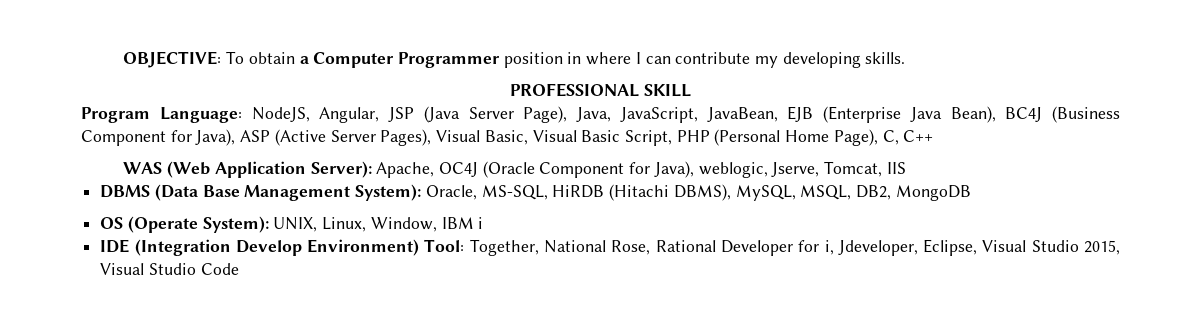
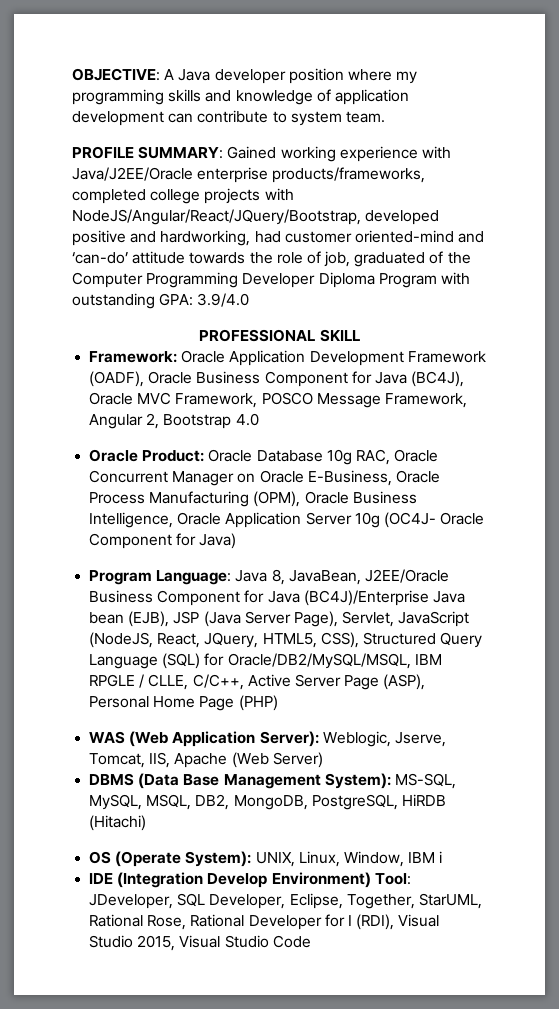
[226,51,906,68] [510,83,691,97] [81,106,1120,123] [81,129,934,146] [123,161,906,178] To obtain a Computer Programmer position in where I can contribute my developing skills. // PROFESSIONAL SKILL // Program Language: NodeJS, Angular, JSP (Java Server Page), Java, JavaScript, JavaBean, EJB (Enterprise Java Bean), BC4J (Business Component for Java), ASP (Active Server Pages), Visual Basic, Visual Basic Script, PHP (Personal Home Page), C, C++ // WAS (Web Application Server): Apache, OC4J (Oracle Component for Java), weblogic, Jserve, Tomcat, IIS -> [164,68,418,84] [72,89,409,105] [72,110,385,126] [72,146,451,162] [72,167,426,183] [72,188,294,204] [72,209,440,225] [72,230,485,246] [72,251,471,267] [72,272,470,288] [72,293,250,309] [199,329,360,342] [89,350,486,366] [89,371,465,387] [89,392,467,408] [89,413,259,429] [89,449,439,465] [89,470,440,486] [89,491,417,507] [89,512,485,528] [89,533,237,549] [89,569,449,585] [89,590,465,606] [89,611,470,627] [89,632,483,648] [89,653,442,669] [89,674,426,690] [89,695,278,711] [89,731,446,747] [89,752,323,768] A Java developer position where my programming skills and knowledge of application development can contribute to system team. // PROFILE SUMMARY: Gained working experience with Java/J2EE/Oracle enterprise products/frameworks, completed college projects with NodeJS/Angular/React/JQuery/Bootstrap, developed positive and hardworking, had customer oriented-mind and ‘can-do’ attitude towards the role of job, graduated of the Computer Programming Developer Diploma Program with outstanding GPA: 3.9/4.0 // PROFESSIONAL SKILL // Framework: Oracle Application Development Framework (OADF), Oracle Business Component for Java (BC4J), Oracle MVC Framework, POSCO Message Framework, Angular 2, Bootstrap 4.0 // Oracle Product: Oracle Database 10g RAC, Oracle Concurrent Manager on Oracle E-Business, Oracle Process Manufacturing (OPM), Oracle Business Intelligence, Oracle Application Server 10g (OC4J- Oracle Component for Java) // Program Language: Java 8, JavaBean, J2EE/Oracle Business Component for Java (BC4J)/Enterprise Java bean (EJB), JSP (Java Server Page), Servlet, JavaScript (NodeJS, React, JQuery, HTML5, CSS), Structured Query Language (SQL) for Oracle/DB2/MySQL/MSQL, IBM RPGLE / CLLE, C/C++, Active Server Page (ASP), Personal Home Page (PHP) // WAS (Web Application Server): Weblogic, Jserve, Tomcat, IIS, Apache (Web Server)
[425,184,971,201] Oracle, MS-SQL, HiRDB (Hitachi DBMS), MySQL, MSQL, DB2, MongoDB -> [394,773,456,789] [89,794,446,810] [89,815,147,831] MS-SQL, MySQL, MSQL, DB2, MongoDB, PostgreSQL, HiRDB (Hitachi)
[469,239,607,256] Together, National -> [89,893,482,909] [89,914,144,927] JDeveloper, SQL Developer, Eclipse, Together, StarUML, Rational
[824,239,978,256] i, Jdeveloper, Eclipse, -> [347,914,395,930] I (RDI),

